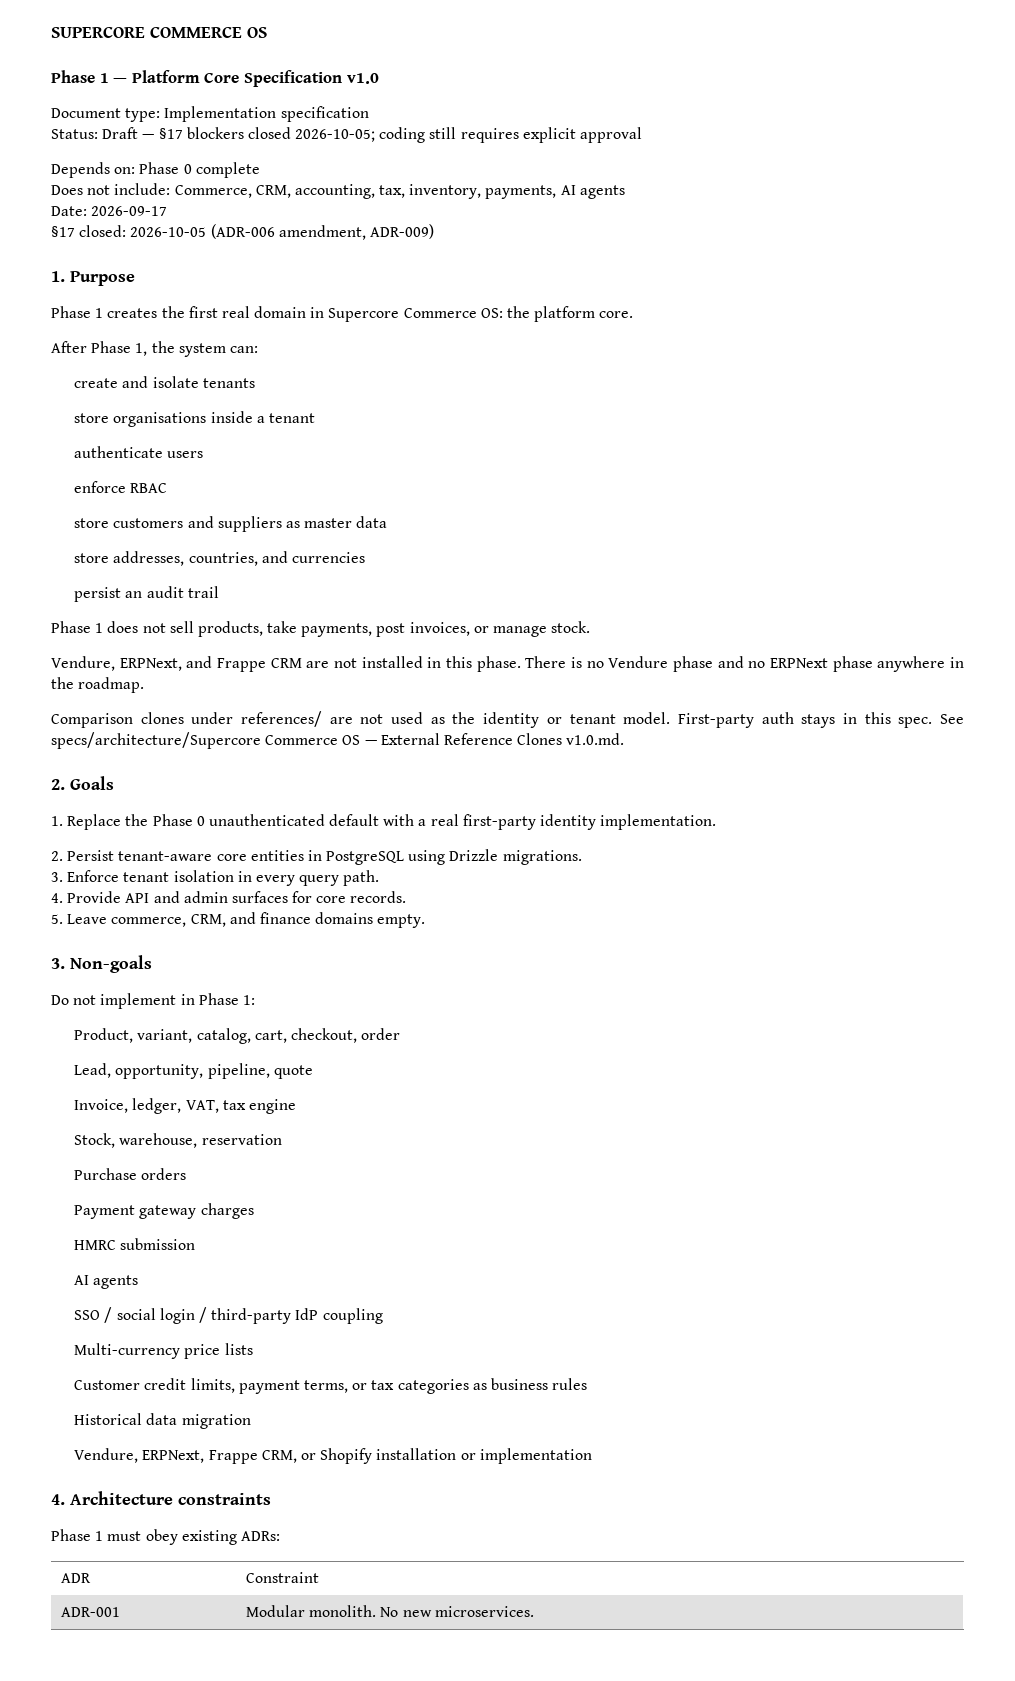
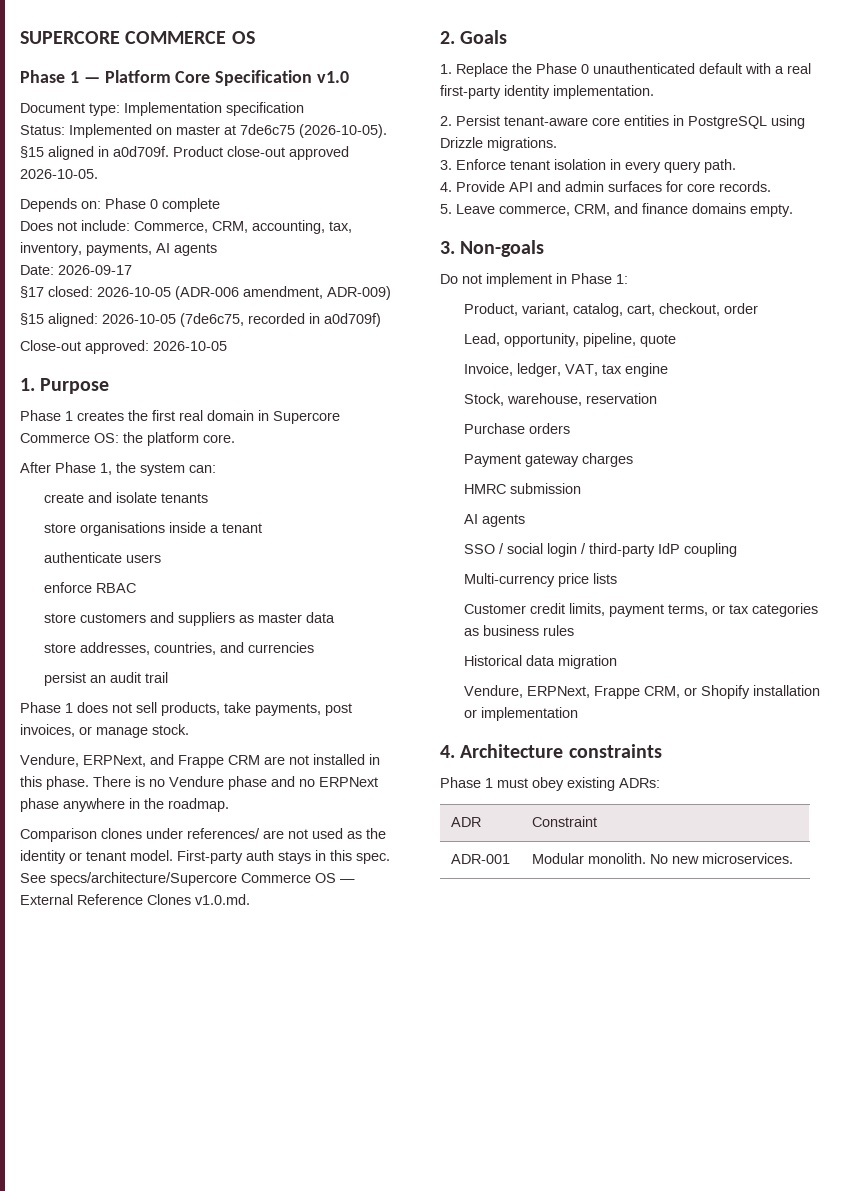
[102,127,643,143] Draft — §17 blockers closed 2026-10-05; coding still requires explicit approval -> [69,124,387,138] [20,146,349,160] [20,169,98,179] Implemented on master at 7de6c75 (2026-10-05). §15 aligned in a0d709f. Product close-out approved 2026-10-05.
(434, 231) none -> [20,313,381,327] [20,340,227,354] // §15 aligned: 2026-10-05 (7de6c75, recorded in a0d709f) // Close-out approved: 2026-10-05

